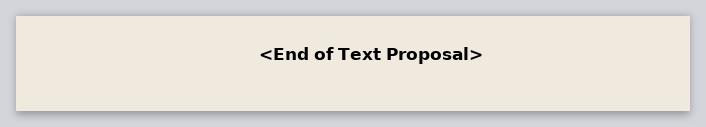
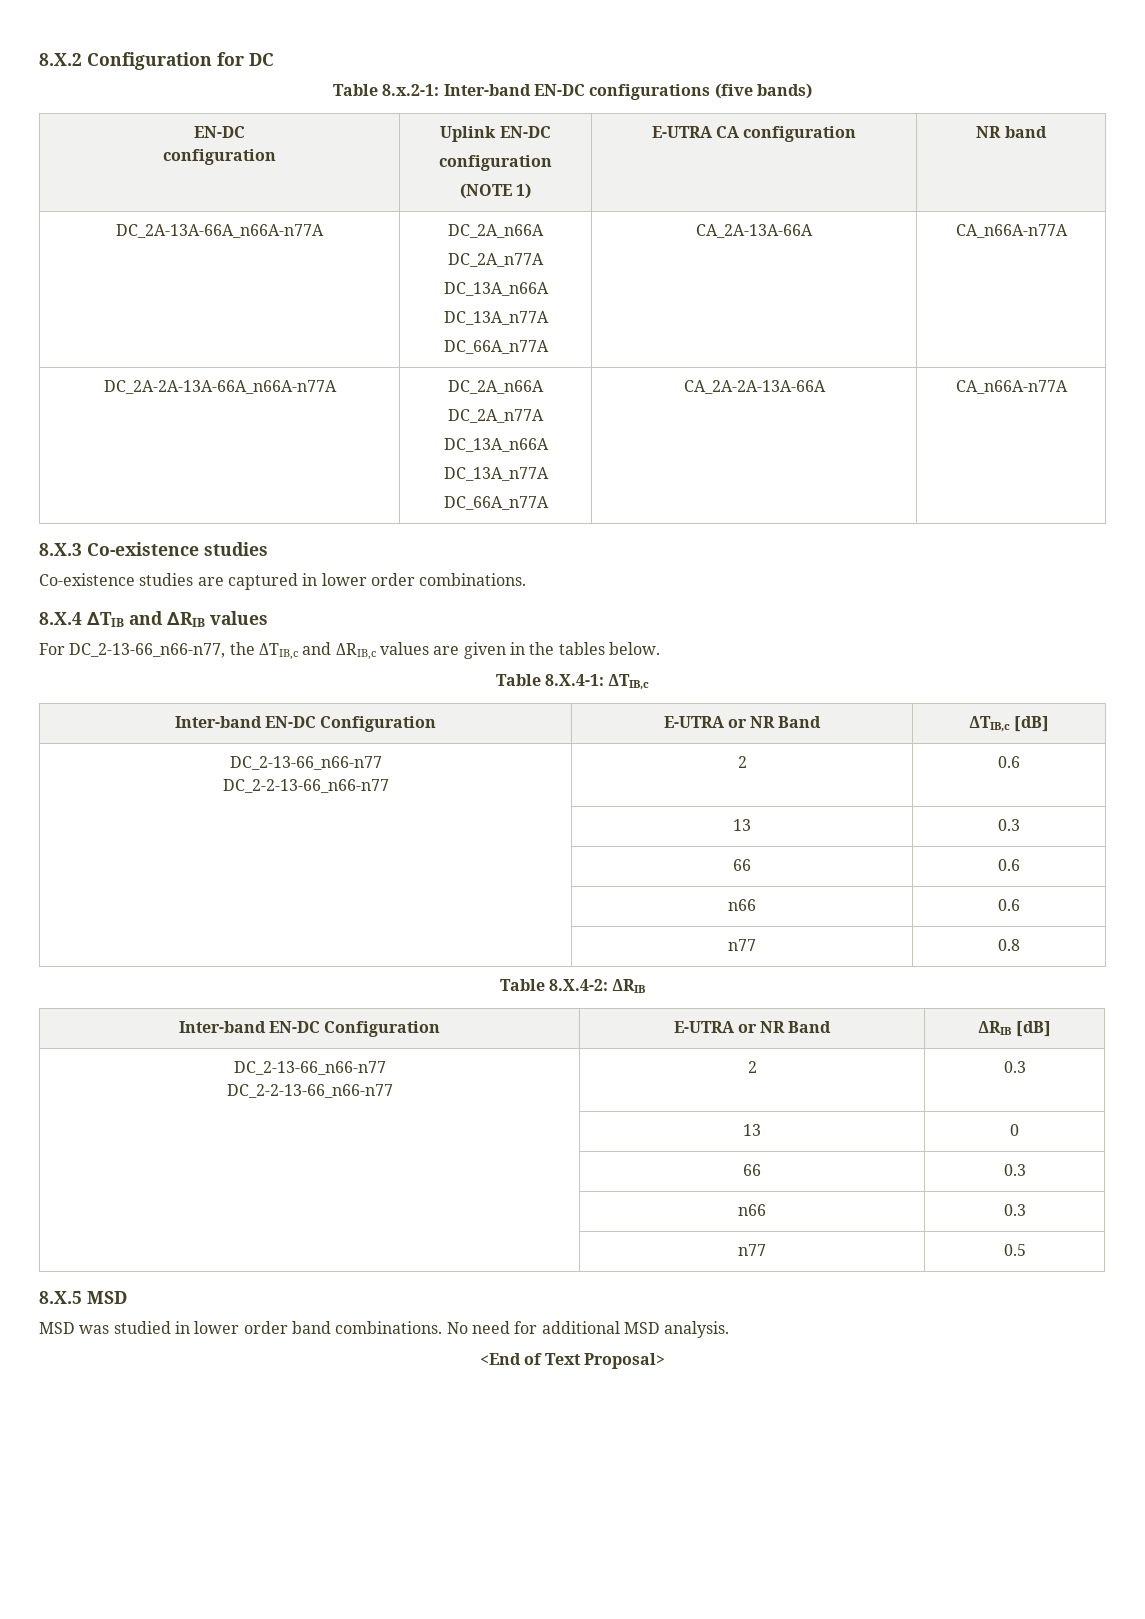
(259, 53) none -> [39,52,274,70] [333,83,812,100] [194,126,245,138] [163,149,276,165] [440,126,551,142] [439,155,552,171] [459,183,532,199] [651,126,857,142] [976,126,1047,138] [116,224,324,238] [448,224,544,238] [448,253,544,267] [443,282,549,296] [443,311,549,325] [443,340,549,354] [696,224,813,238] [955,224,1068,238] [103,380,337,394] [448,380,544,394] [448,409,544,423] [443,438,549,452] [443,467,549,481] [443,496,549,510] [683,380,826,394] [955,380,1068,394] [39,542,268,556] [39,573,527,590] [39,611,268,627] [39,642,660,660] [495,674,650,690] [174,716,437,732] [663,716,822,728] [968,716,1050,732] [229,756,382,770] [222,779,389,793] [737,756,747,768] [998,756,1020,768] [733,819,751,831] [998,819,1020,831] [733,859,751,871] [998,859,1020,871] [728,899,756,911] [998,899,1020,911] [728,939,756,951] [998,939,1020,951] [499,979,646,993] [178,1021,441,1037] [673,1021,832,1033] [978,1021,1051,1037] [233,1061,386,1075] [226,1084,393,1098] [747,1061,757,1073] [1003,1061,1026,1073] [743,1124,761,1136] [1010,1124,1019,1136] [743,1164,761,1176] [1003,1164,1026,1176] [738,1204,766,1216] [1003,1204,1026,1216] [738,1244,766,1256] [1003,1244,1026,1256] [39,1291,127,1304] [39,1321,730,1338] 8.X.2 Configuration for DC // Table 8.x.2-1: Inter-band EN-DC configurations (five bands) // EN-DC // configuration | Uplink EN-DC // configuration // (NOTE 1) | E-UTRA CA configuration | NR band // DC_2A-13A-66A_n66A-n77A | DC_2A_n66A // DC_2A_n77A // DC_13A_n66A // DC_13A_n77A // DC_66A_n77A | CA_2A-13A-66A | CA_n66A-n77A // DC_2A-2A-13A-66A_n66A-n77A | DC_2A_n66A // DC_2A_n77A // DC_13A_n66A // DC_13A_n77A // DC_66A_n77A | CA_2A-2A-13A-66A | CA_n66A-n77A // 8.X.3 Co-existence studies // Co-existence studies are captured in lower order combinations. // 8.X.4 ∆TIB and ∆RIB values // For DC_2-13-66_n66-n77, the ΔTIB,c and ΔRIB,c values are given in the tables below. // Table 8.X.4-1: ΔTIB,c // Inter-band EN-DC Configuration | E-UTRA or NR Band | ΔTIB,c [dB] // DC_2-13-66_n66-n77 // DC_2-2-13-66_n66-n77 | 2 | 0.6 // | 13 | 0.3 // | 66 | 0.6 // | n66 | 0.6 // | n77 | 0.8 // Table 8.X.4-2: ΔRIB // Inter-band EN-DC Configuration | E-UTRA or NR Band | ΔRIB [dB] // DC_2-13-66_n66-n77 // DC_2-2-13-66_n66-n77 | 2 | 0.3 // | 13 | 0 // | 66 | 0.3 // | n66 | 0.3 // | n77 | 0.5 // 8.X.5 MSD // MSD was studied in lower order band combinations. No need for additional MSD analysis. //

